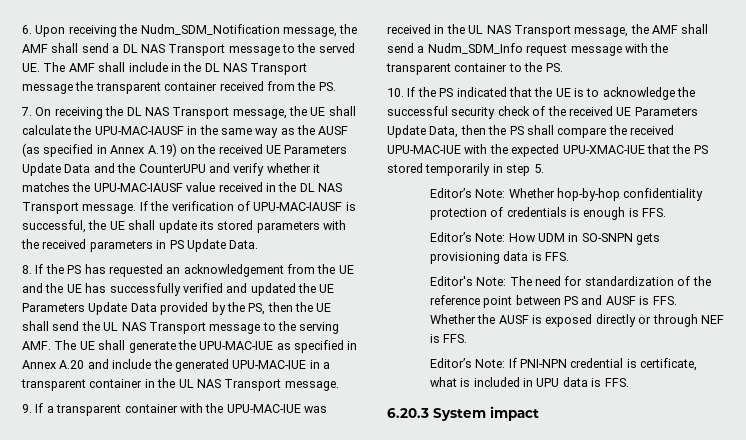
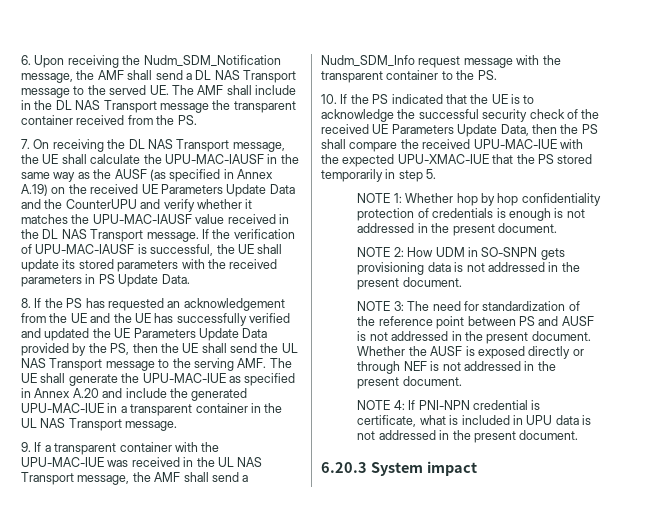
[429,188,621,201] Editor’s Note: Whether hop-by-hop -> [357,193,519,206] NOTE 1: Whether hop by hop
[642,208,667,217] [429,232,506,242] FFS. // Editor’s Note: -> [566,209,585,218] [357,223,557,236] [357,247,404,257] not addressed in the present document. // NOTE 2:
[545,252,570,261] [429,276,507,286] FFS. // Editor's Note: -> [466,262,580,272] [357,277,462,290] [357,301,404,311] not addressed in the present document. // NOTE 3:
[652,296,677,305] FFS. -> [369,331,591,344] not addressed in the present document.
[443,334,468,343] [429,358,506,368] FFS. // Editor’s Note: -> [442,361,556,371] [357,376,462,389] [357,400,405,410] not addressed in the present document. // NOTE 4:
[604,378,629,387] FFS. -> [357,430,579,443] not addressed in the present document.

